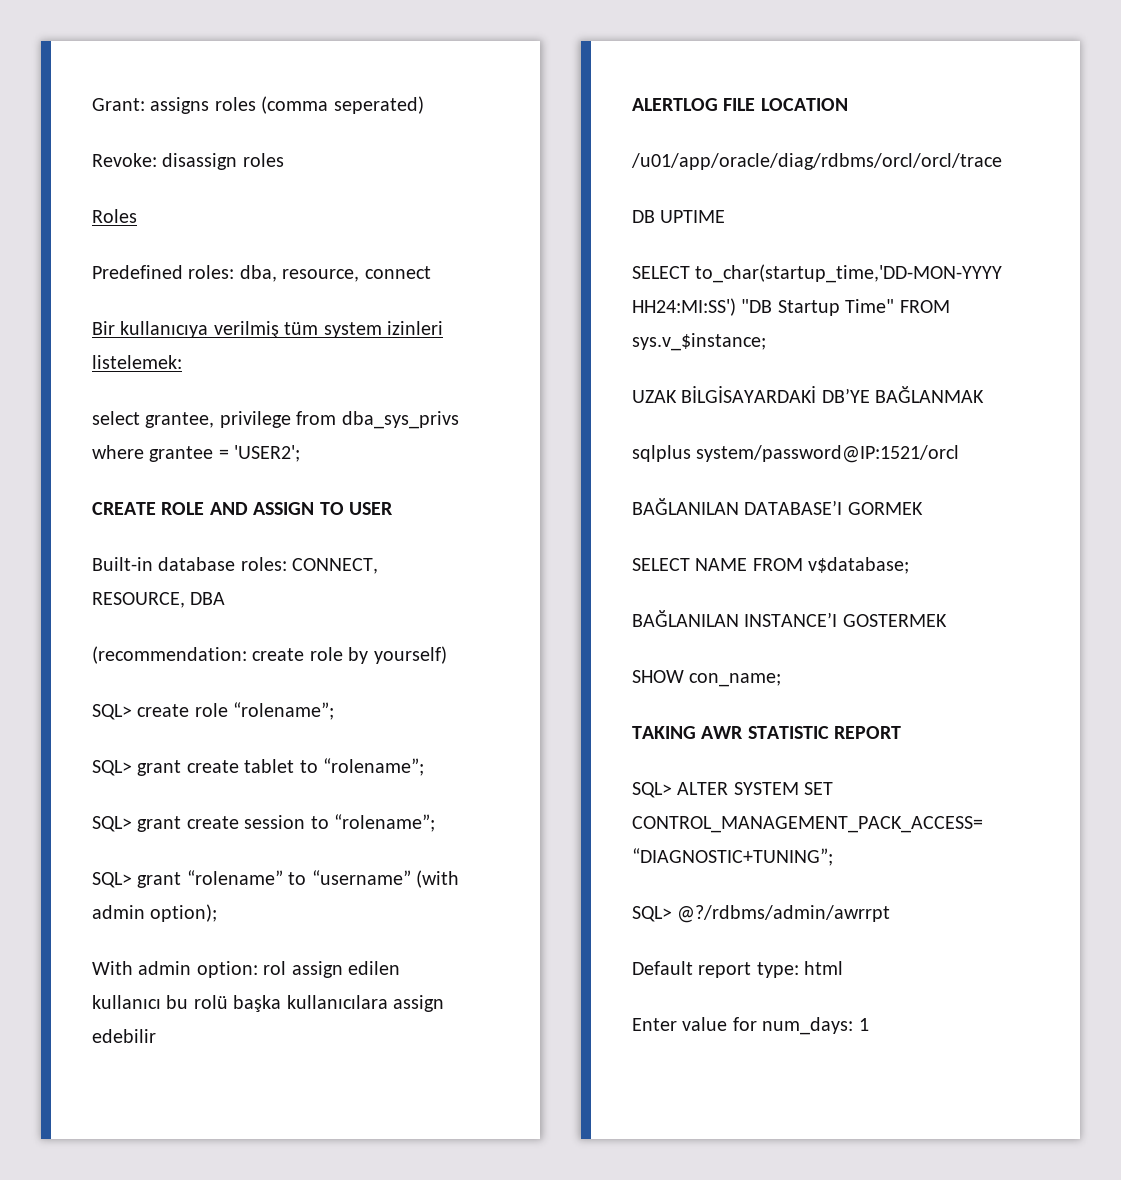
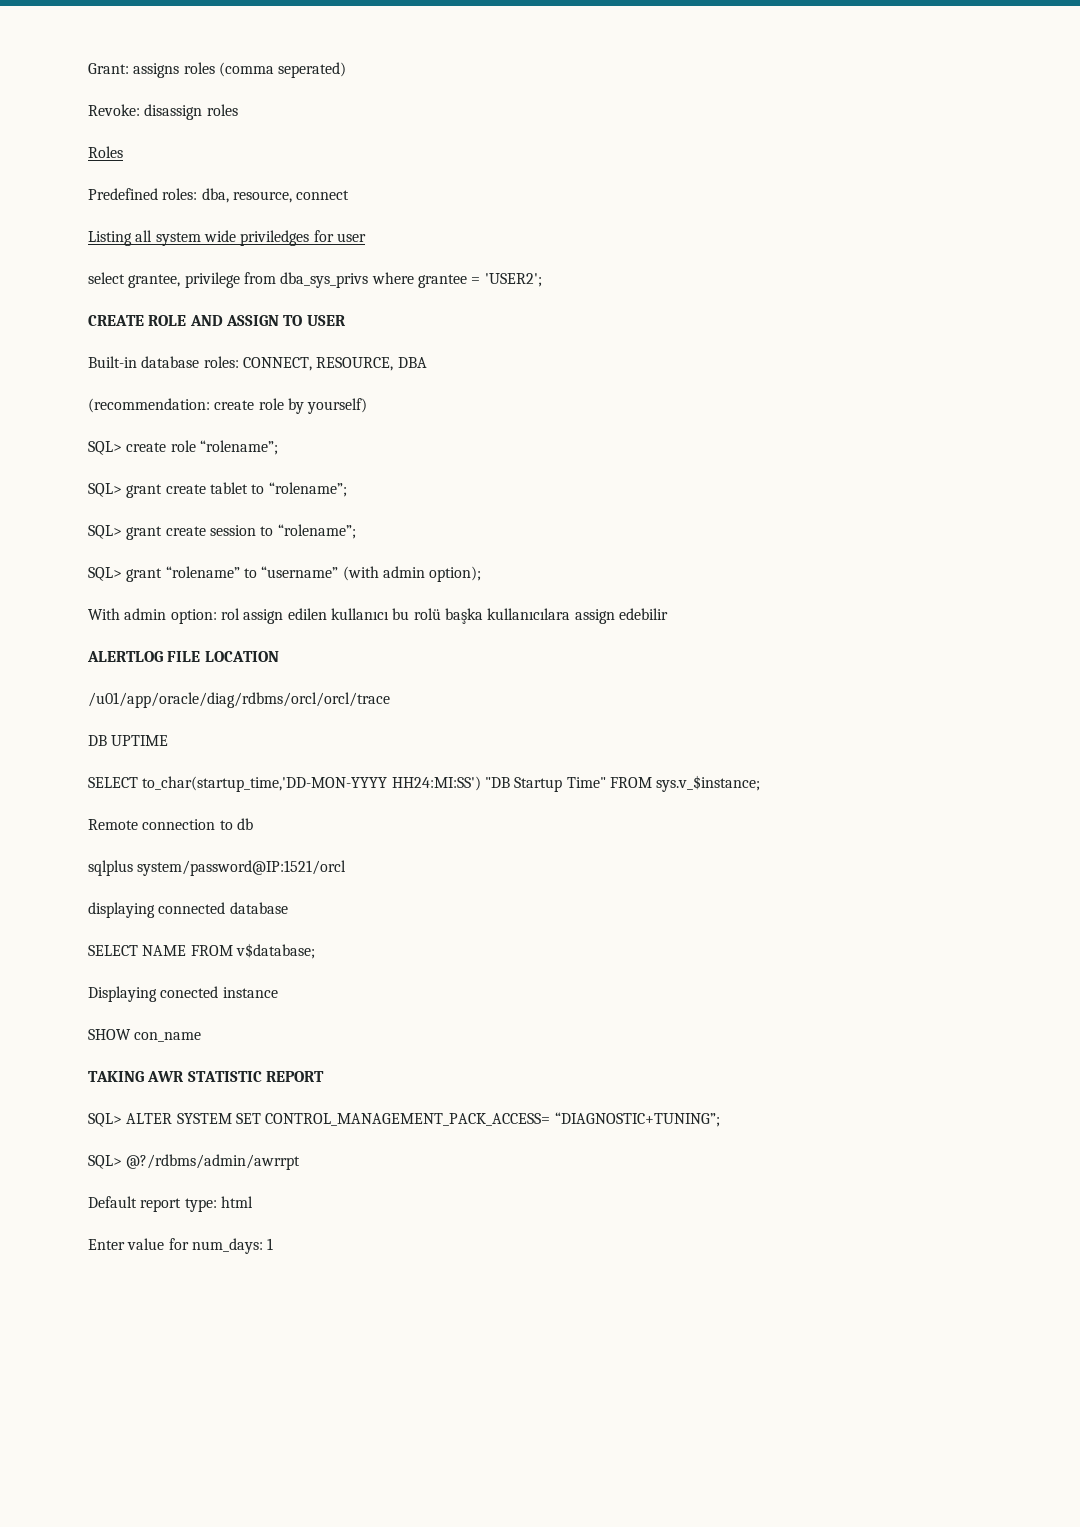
[92,321,443,338] [92,355,182,369] Bir kullanıcıya verilmiş tüm system izinleri listelemek: -> [88,230,366,246] Listing all system wide priviledges for user
[632,386,985,403] UZAK BİLGİSAYARDAKİ DB’YE BAĞLANMAK -> [88,818,253,830] Remote connection to db
[632,498,923,515] BAĞLANILAN DATABASE’I GORMEK -> [88,902,288,918] displaying connected database
[632,610,947,627] BAĞLANILAN INSTANCE’I GOSTERMEK -> [88,986,278,1002] Displaying conected instance
[689,673,782,687] con_name; -> [134,1032,202,1042] con_name

